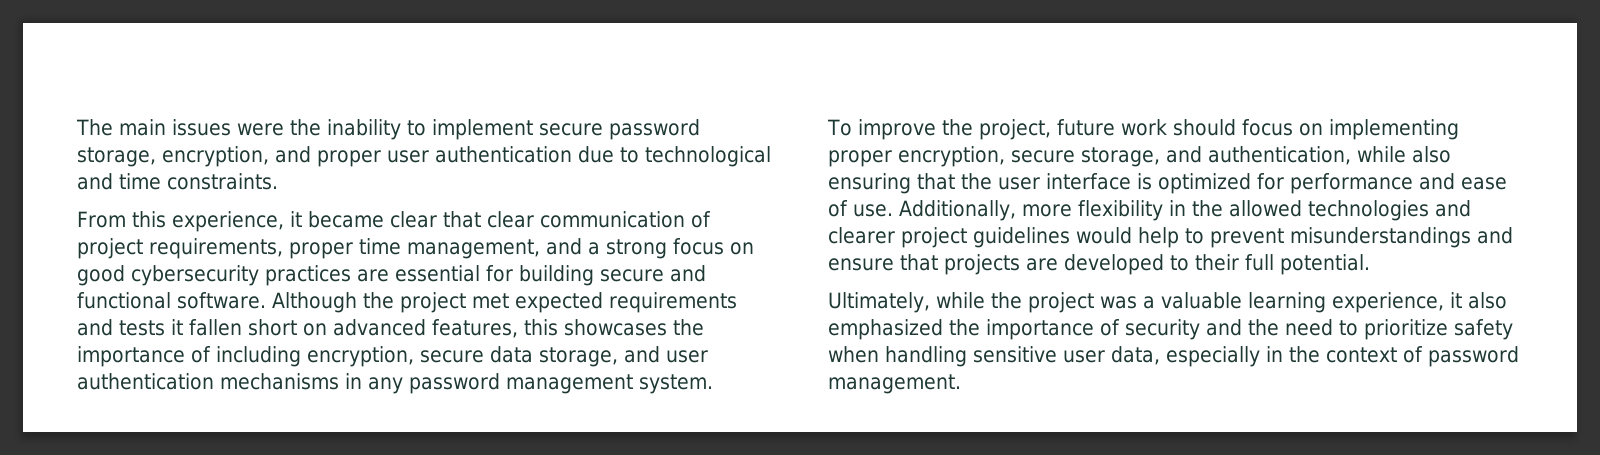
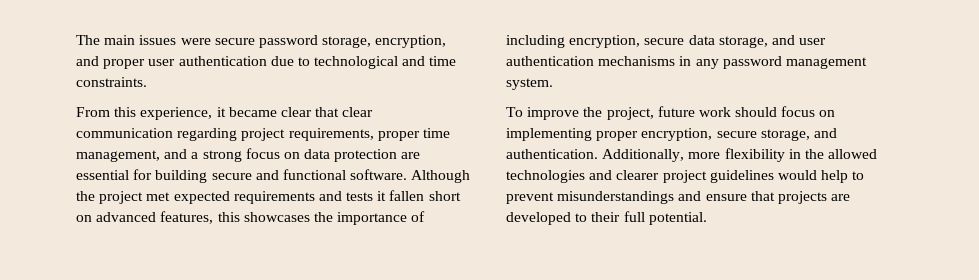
[290,119,533,140] the inability to implement -> (211, 41) none
[690,211,711,228] of -> [177,128,238,141] regarding
[77,265,351,286] good cybersecurity practices -> [304,149,398,162] data protection
[1208,146,1451,165] [828,173,1507,194] [828,200,893,217] authentication, while also ensuring that the user interface is optimized for performance and ease of use. -> [506,149,598,159] authentication.
[828,292,1507,313] [828,319,1513,340] [828,346,1519,367] [828,374,961,394] // Ultimately, while the project was a valuable learning experience, it also emphasized the importance of security and the need to prioritize safety when handling sensitive user data, especially in the context of password management. -> (707, 218) none

